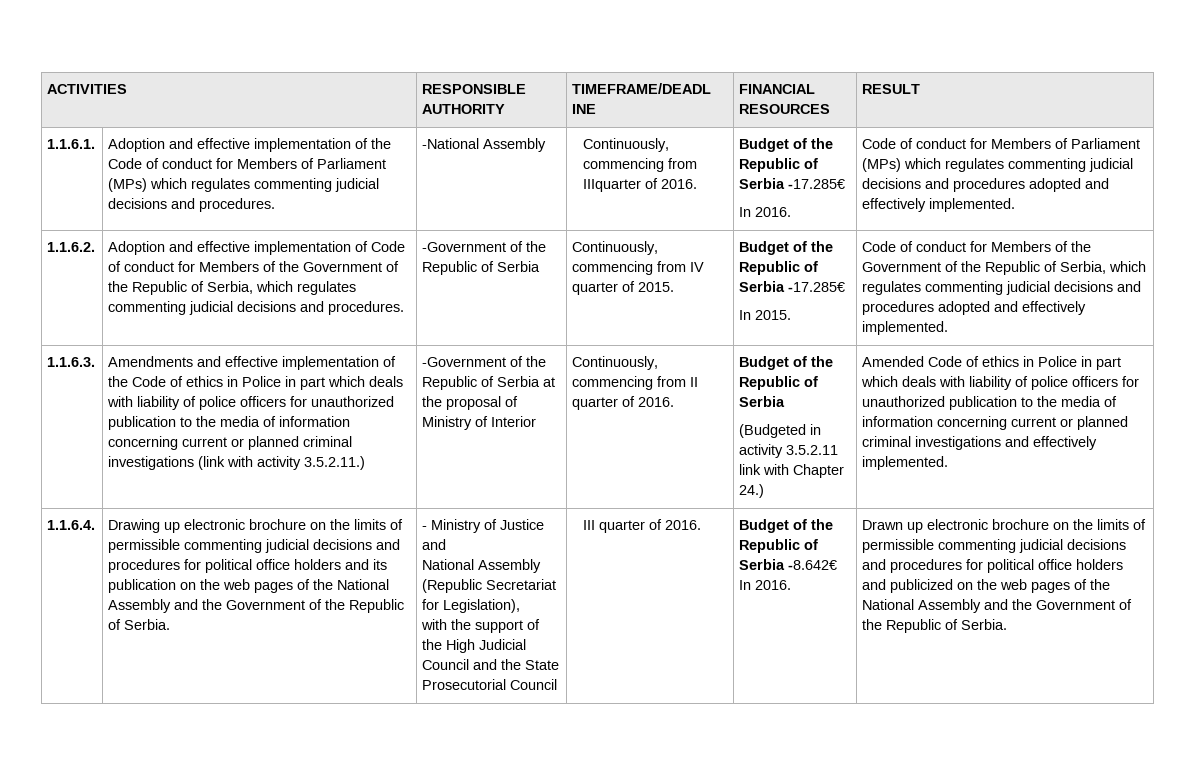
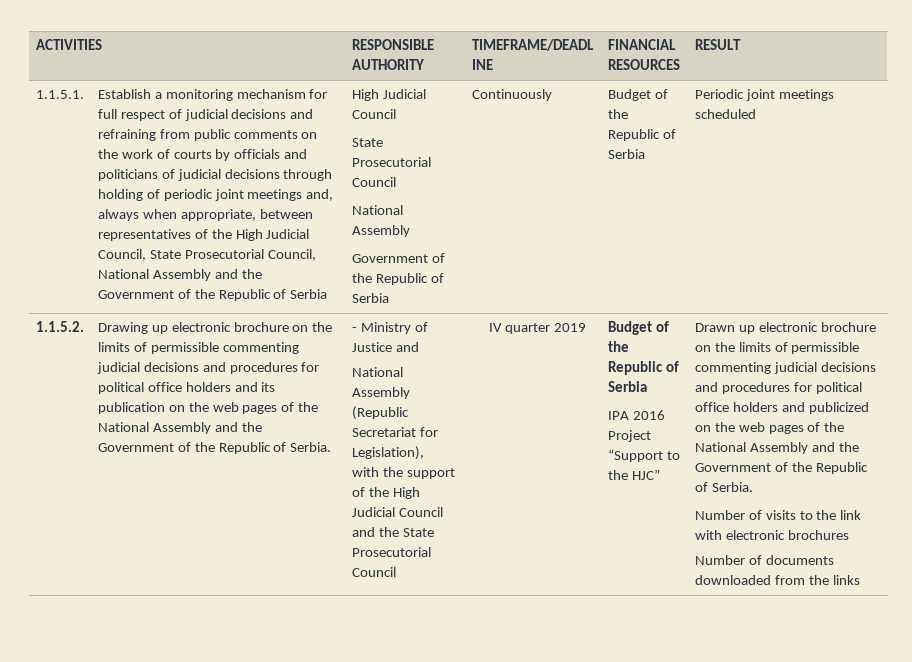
[47,139,96,149] [108,138,392,152] [108,158,387,169] [108,178,380,192] [108,198,276,212] [422,138,547,152] [583,138,670,152] [583,158,698,172] [583,178,698,192] [739,138,834,152] [739,158,819,172] [739,178,846,189] [739,207,792,217] [862,138,1141,149] [862,158,1134,172] [862,178,1110,192] [862,198,1016,212] [47,242,96,252] [108,241,406,255] [108,261,400,272] [108,281,357,295] [108,301,405,315] [422,241,547,252] [422,261,541,275] [572,241,659,255] [572,261,705,275] [572,281,675,295] [739,241,834,255] [739,261,819,275] [739,281,846,292] [739,310,792,320] [862,241,1092,252] [862,261,1147,275] [862,281,1142,295] [862,301,1087,315] [862,321,949,335] [47,357,96,367] [108,356,397,370] [108,376,404,390] [107,396,395,410] [108,416,351,430] [108,436,353,450] [108,456,366,470] [422,356,547,367] [422,376,556,390] [422,396,519,410] [422,416,537,430] [572,356,659,370] [572,376,699,390] [572,396,675,410] [739,356,834,370] [739,376,819,390] [739,396,786,407] [739,424,822,438] [739,444,839,458] [739,464,845,478] [739,484,765,498] [862,356,1122,370] [861,376,1140,390] [862,396,1118,410] [862,416,1129,430] [862,436,1098,450] [862,456,949,470] [47,520,96,530] 1.1.6.1. | Adoption and effective implementation of the Code of conduct for Members of Parliament (MPs) which regulates commenting judicial decisions and procedures. | -National Assembly | Continuously, commencing from IIIquarter of 2016. | Budget of the Republic of Serbia -17.285€ // In 2016. | Code of conduct for Members of Parliament (MPs) which regulates commenting judicial decisions and procedures adopted and effectively implemented. // 1.1.6.2. | Adoption and effective implementation of Code of conduct for Members of the Government of the Republic of Serbia, which regulates commenting judicial decisions and procedures. | -Government of the Republic of Serbia | Continuously, commencing from IV quarter of 2015. | Budget of the Republic of Serbia -17.285€ // In 2015. | Code of conduct for Members of the Government of the Republic of Serbia, which regulates commenting judicial decisions and procedures adopted and effectively implemented. // 1.1.6.3. | Amendments and effective implementation of the Code of ethics in Police in part which deals with liability of police officers for unauthorized publication to the media of information concerning current or planned criminal investigations (link with activity 3.5.2.11.) | -Government of the Republic of Serbia at the proposal of Ministry of Interior | Continuously, commencing from II quarter of 2016. | Budget of the Republic of Serbia // (Budgeted in activity 3.5.2.11 link with Chapter 24.) | Amended Code of ethics in Police in part which deals with liability of police officers for unauthorized publication to the media of information concerning current or planned criminal investigations and effectively implemented. // 1.1.6.4. -> [35,90,84,99] [97,89,328,101] [97,109,314,121] [97,129,318,141] [97,149,308,161] [97,169,333,181] [97,189,334,201] [97,209,313,221] [97,229,310,241] [97,249,316,261] [97,269,262,281] [97,289,328,301] [351,89,426,101] [351,109,396,119] [351,138,383,147] [351,157,431,167] [351,177,396,187] [351,205,403,215] [351,225,410,237] [351,253,445,263] [351,273,444,285] [351,293,389,303] [471,89,552,101] [607,89,668,101] [607,109,628,119] [607,129,676,141] [607,149,645,159] [694,89,834,101] [694,109,756,119] [35,321,84,332] 1.1.5.1. | Establish a monitoring mechanism for full respect of judicial decisions and refraining from public comments on the work of courts by officials and politicians of judicial decisions through holding of periodic joint meetings and, always when appropriate, between representatives of the High Judicial Council, State Prosecutorial Council, National Assembly and the Government of the Republic of Serbia | High Judicial Council // State Prosecutorial Council // National Assembly // Government of the Republic of Serbia | Continuously | Budget of the Republic of Serbia | Periodic joint meetings scheduled // 1.1.5.2.
[583,519,702,533] [739,519,834,533] [739,539,819,553] [739,559,838,570] [739,580,792,590] III quarter of 2016. | Budget of the Republic of Serbia -8.642€ In 2016. -> [488,323,587,334] [607,321,669,335] [607,341,629,352] [607,361,679,375] [607,381,647,392] [607,410,665,420] [607,430,651,442] [607,449,680,462] [607,469,660,480] IV quarter 2019 | Budget of the Republic of Serbia // IPA 2016 Project “Support to the HJC”
(1008, 624) none -> [694,510,862,520] [694,530,849,540] [694,555,834,565] [694,575,860,585] // Number of visits to the link with electronic brochures // Number of documents downloaded from the links

